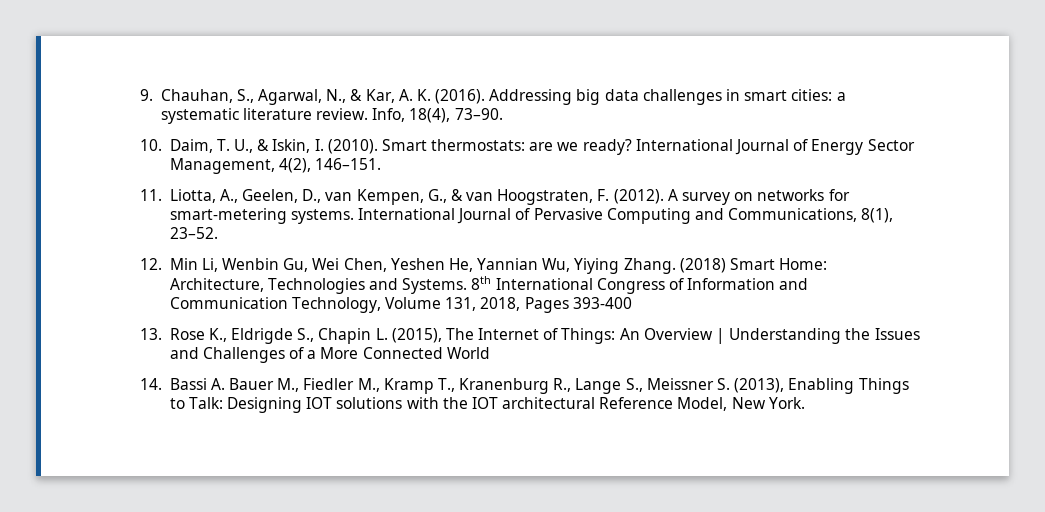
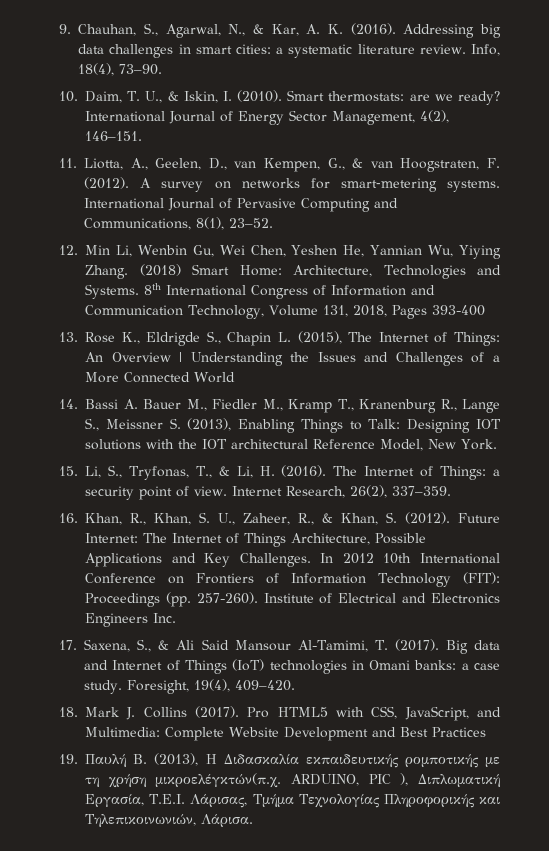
(805, 403) none -> [59,465,500,480] [85,485,452,500] [59,512,501,525] [85,533,427,547] [85,553,501,567] [85,572,500,587] [85,592,500,607] [85,613,177,627] [59,639,501,654] [84,659,500,674] [84,679,296,694] [59,706,501,721] [85,727,487,741] [59,753,500,768] [85,773,501,788] [85,794,500,808] [85,814,254,827] // 15. Li, S., Tryfonas, T., & Li, H. (2016). The Internet of Things: a security point of view. Internet Research, 26(2), 337–359. // 16. Khan, R., Khan, S. U., Zaheer, R., & Khan, S. (2012). Future Internet: The Internet of Things Architecture, Possible Applications and Key Challenges. In 2012 10th International Conference on Frontiers of Information Technology (FIT): Proceedings (pp. 257-260). Institute of Electrical and Electronics Engineers Inc. // 17. Saxena, S., & Ali Said Mansour Al-Tamimi, T. (2017). Big data and Internet of Things (IoT) technologies in Omani banks: a case study. Foresight, 19(4), 409–420. // 18. Mark J. Collins (2017). Pro HTML5 with CSS, JavaScript, and Multimedia: Complete Website Development and Best Practices // 19. Παυλή Β. (2013), Η Διδασκαλία εκπαιδευτικής ρομποτικής με τη χρήση μικροελέγκτών(π.χ. ARDUINO, PIC ), Διπλωματική Εργασία, Τ.Ε.Ι. Λάρισας, Τμήμα Τεχνολογίας Πληροφορικής και Τηλεπικοινωνιών, Λάρισα.

